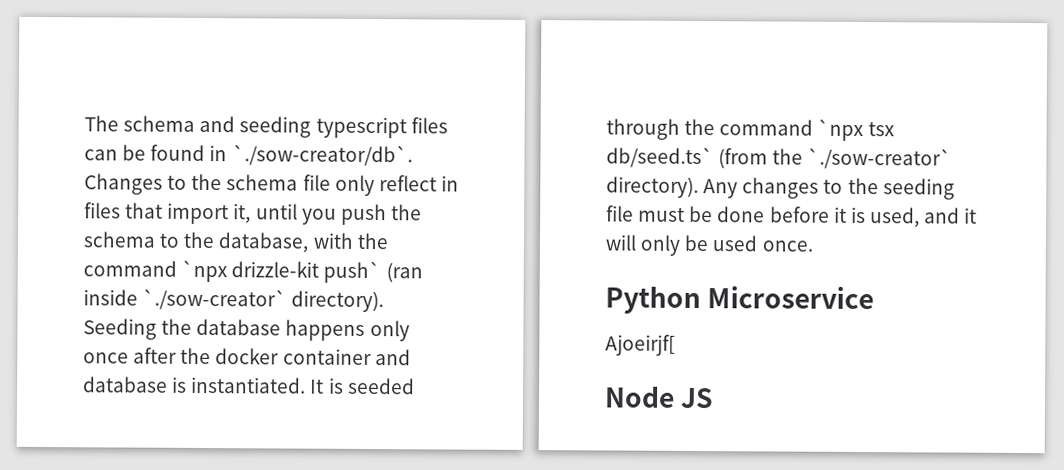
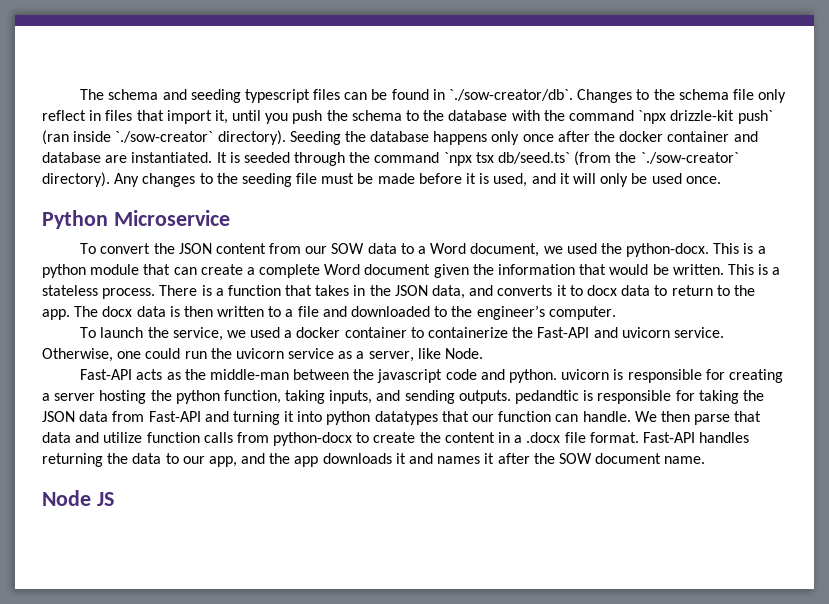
[218,232,310,253] database, -> [448,110,508,121] database
[172,376,188,393] is -> [105,155,128,163] are
[717,206,766,223] done -> [377,173,415,184] made
[605,334,675,356] Ajoeirjf[ -> [80,243,766,257] [42,264,781,278] [42,285,755,299] [42,305,616,320] [80,327,724,341] [42,348,484,362] [80,369,783,383] [42,390,764,404] [42,411,762,425] [42,432,750,446] [42,453,706,467] To convert the JSON content from our SOW data to a Word document, we used the python-docx. This is a python module that can create a complete Word document given the information that would be written. This is a stateless process. There is a function that takes in the JSON data, and converts it to docx data to return to the app. The docx data is then written to a file and downloaded to the engineer’s computer. // To launch the service, we used a docker container to containerize the Fast-API and uvicorn service. Otherwise, one could run the uvicorn service as a server, like Node. // Fast-API acts as the middle-man between the javascript code and python. uvicorn is responsible for creating a server hosting the python function, taking inputs, and sending outputs. pedandtic is responsible for taking the JSON data from Fast-API and turning it into python datatypes that our function can handle. We then parse that data and utilize function calls from python-docx to create the content in a .docx file format. Fast-API handles returning the data to our app, and the app downloads it and names it after the SOW document name.

